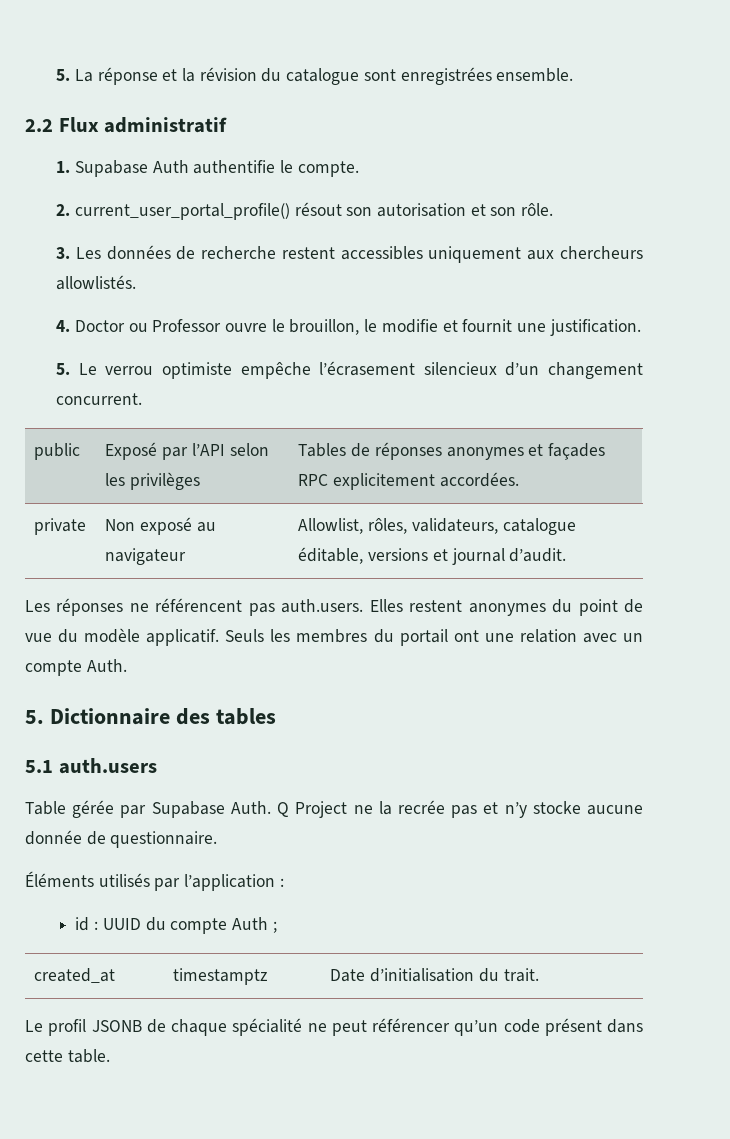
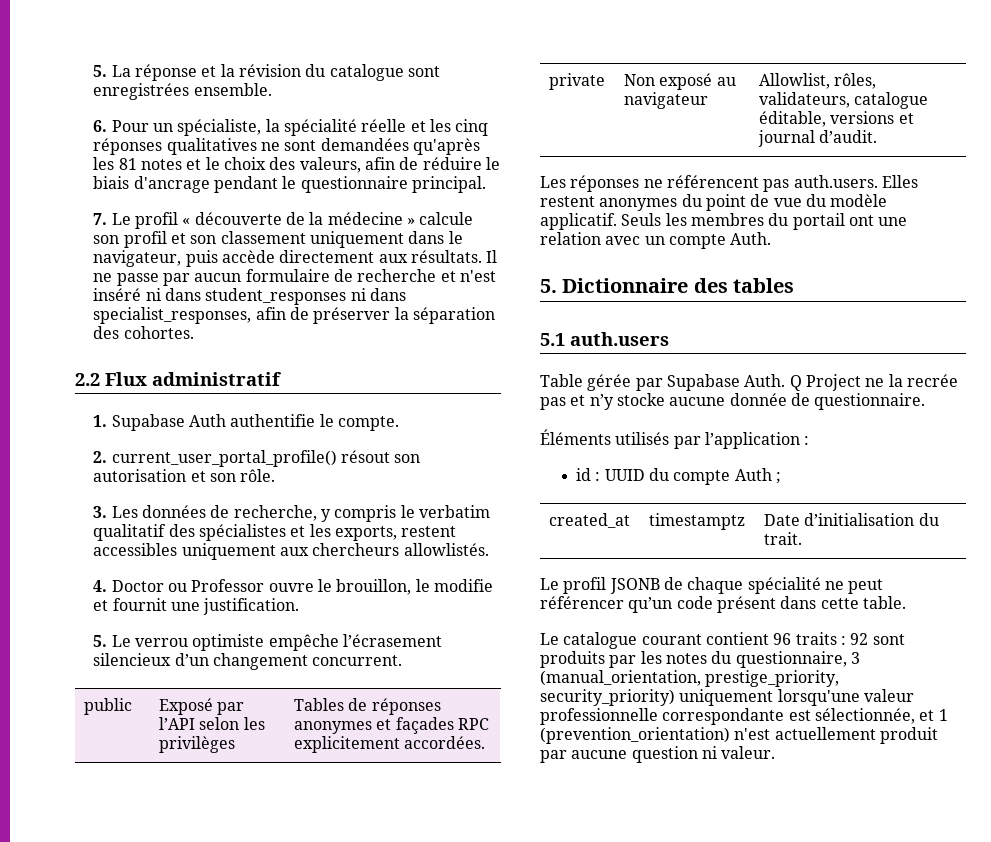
(574, 75) none -> [93,119,489,136] [93,138,481,155] [93,157,500,173] [93,176,487,193] [93,212,474,229] [93,231,463,248] [93,250,498,267] [93,269,496,286] [93,288,407,305] [93,307,496,324] [93,326,194,339] // 6. Pour un spécialiste, la spécialité réelle et les cinq réponses qualitatives ne sont demandées qu'après les 81 notes et le choix des valeurs, afin de réduire le biais d'ancrage pendant le questionnaire principal. // 7. Le profil « découverte de la médecine » calcule son profil et son classement uniquement dans le navigateur, puis accède directement aux résultats. Il ne passe par aucun formulaire de recherche et n'est inséré ni dans student_responses ni dans specialist_responses, afin de préserver la séparation des cohortes.
[201,246,277,259] recherche -> [233,505,490,522] [93,524,398,541] recherche, y compris le verbatim qualitatif des spécialistes et les exports,
(110, 1056) none -> [540,632,905,649] [540,651,860,668] [540,670,840,687] [540,689,914,706] [540,708,948,725] [540,727,938,744] [540,746,776,763] // Le catalogue courant contient 96 traits : 92 sont produits par les notes du questionnaire, 3 (manual_orientation, prestige_priority, security_priority) uniquement lorsqu'une valeur professionnelle correspondante est sélectionnée, et 1 (prevention_orientation) n'est actuellement produit par aucune question ni valeur.

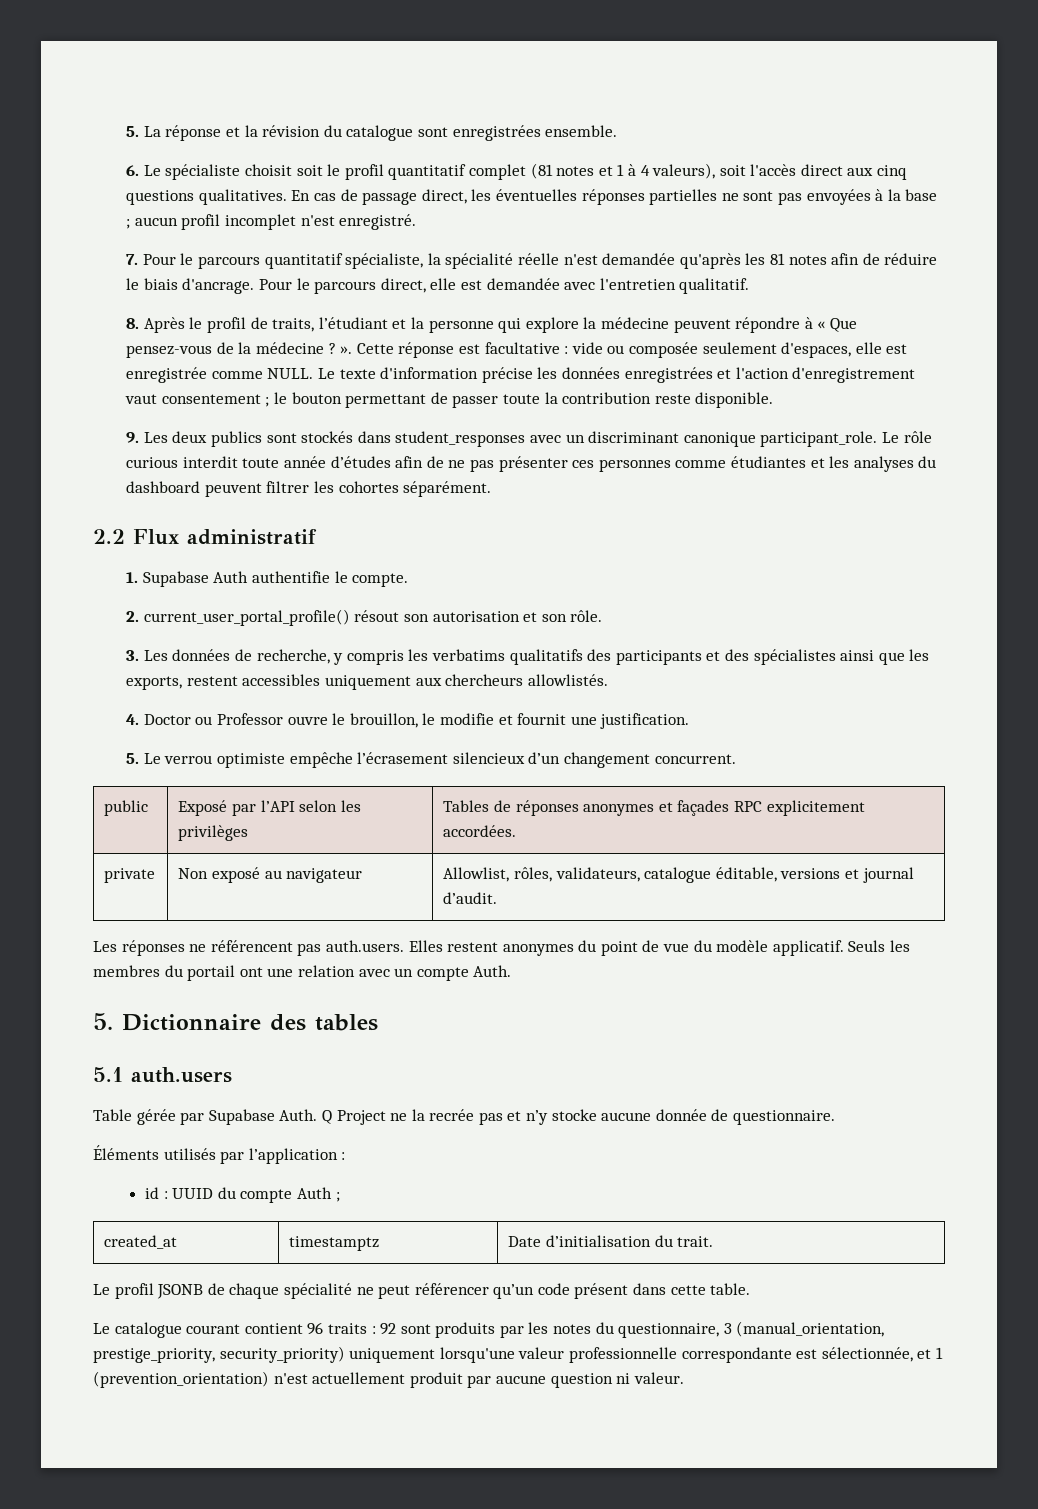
[111,119,489,136] [93,138,481,155] [93,157,361,173] Pour un spécialiste, la spécialité réelle et les cinq réponses qualitatives ne sont demandées qu'après les 81 notes et le choix des valeurs, -> [143,163,908,180] [126,189,938,205] [126,214,417,230] [126,253,827,269] Le spécialiste choisit soit le profil quantitatif complet (81 notes et 1 à 4 valeurs), soit l'accès direct aux cinq questions qualitatives. En cas de passage direct, les éventuelles réponses partielles ne sont pas envoyées à la base ; aucun profil incomplet n'est enregistré. // 7. Pour le parcours quantitatif spécialiste, la spécialité réelle n'est demandée qu'après les 81 notes
[133,176,487,193] [93,212,474,229] [93,231,463,248] [93,250,498,267] [93,269,496,286] [93,288,407,305] [93,307,496,324] [93,326,194,339] d'ancrage pendant le questionnaire principal. // 7. Le profil « découverte de la médecine » calcule son profil et son classement uniquement dans le navigateur, puis accède directement aux résultats. Il ne passe par aucun formulaire de recherche et n'est inséré ni dans student_responses ni dans specialist_responses, afin de préserver la séparation des cohortes. -> [182,278,750,294] [126,317,857,333] [126,342,908,358] [126,367,916,383] [125,392,774,408] [126,431,932,447] [126,456,937,472] [126,481,492,497] d'ancrage. Pour le parcours direct, elle est demandée avec l'entretien qualitatif. // 8. Après le profil de traits, l’étudiant et la personne qui explore la médecine peuvent répondre à « Que pensez-vous de la médecine ? ». Cette réponse est facultative : vide ou composée seulement d'espaces, elle est enregistrée comme NULL. Le texte d'information précise les données enregistrées et l'action d'enregistrement vaut consentement ; le bouton permettant de passer toute la contribution reste disponible. // 9. Les deux publics sont stockés dans student_responses avec un discriminant canonique participant_role. Le rôle curious interdit toute année d’études afin de ne pas présenter ces personnes comme étudiantes et les analyses du dashboard peuvent filtrer les cohortes séparément.
[400,505,490,518] [93,524,306,541] le verbatim qualitatif des spécialistes et -> [408,649,905,665] les verbatims qualitatifs des participants et des spécialistes ainsi que

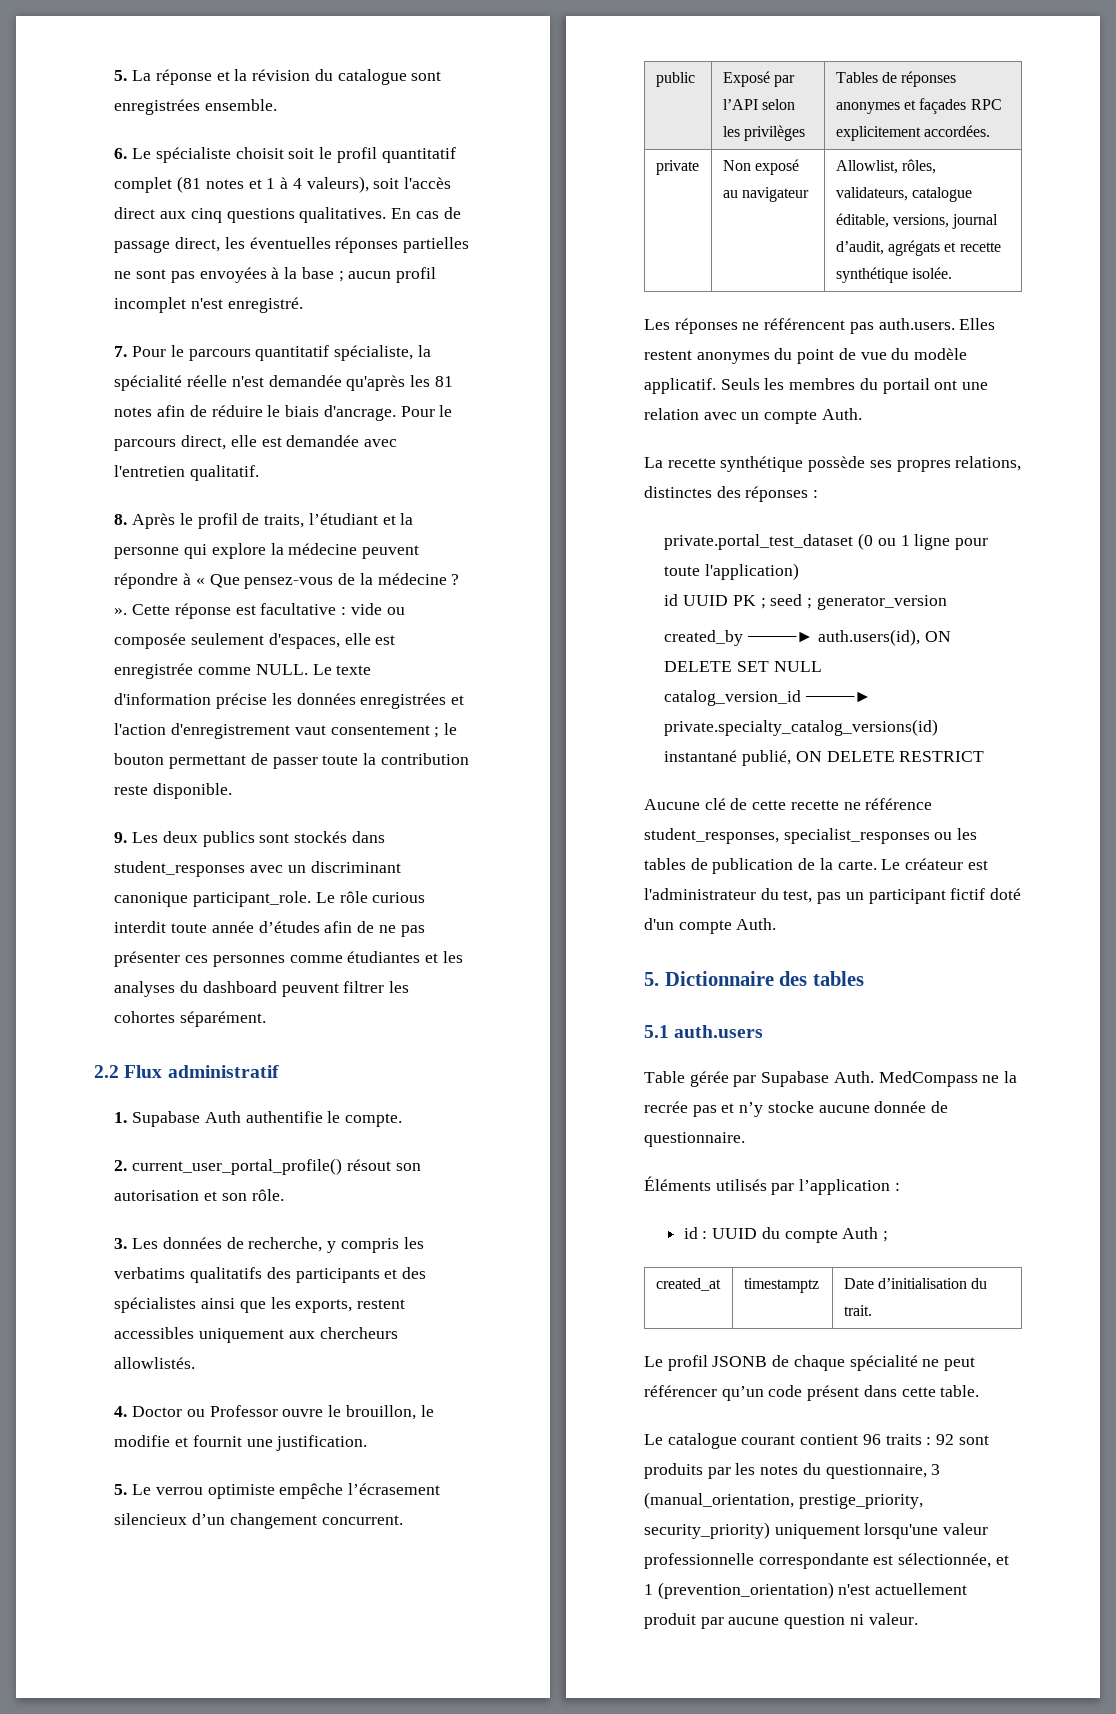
[780,867,914,883] [443,892,498,904] versions et journal d’audit. -> [893,214,999,229] [835,240,1001,256] [835,267,953,283] versions, journal d’audit, agrégats et recette synthétique isolée.
(512, 971) none -> [644,456,1022,472] [644,486,819,502] [664,533,989,550] [664,563,800,580] [664,594,947,610] [664,629,951,646] [664,661,822,672] [664,690,872,706] [664,719,939,736] [664,750,985,766] [644,798,933,810] [644,828,978,844] [644,858,988,874] [644,888,1022,904] [644,918,777,934] // La recette synthétique possède ses propres relations, distinctes des réponses : // private.portal_test_dataset (0 ou 1 ligne pour toute l'application) // id UUID PK ; seed ; generator_version // created_by ────► auth.users(id), ON DELETE SET NULL // catalog_version_id ────► private.specialty_catalog_versions(id) // instantané publié, ON DELETE RESTRICT // Aucune clé de cette recette ne référence student_responses, specialist_responses ou les tables de publication de la carte. Le créateur est l'administrateur du test, pas un participant fictif doté d'un compte Auth.
[321,1110,386,1125] Q Project -> [878,1071,978,1087] MedCompass

